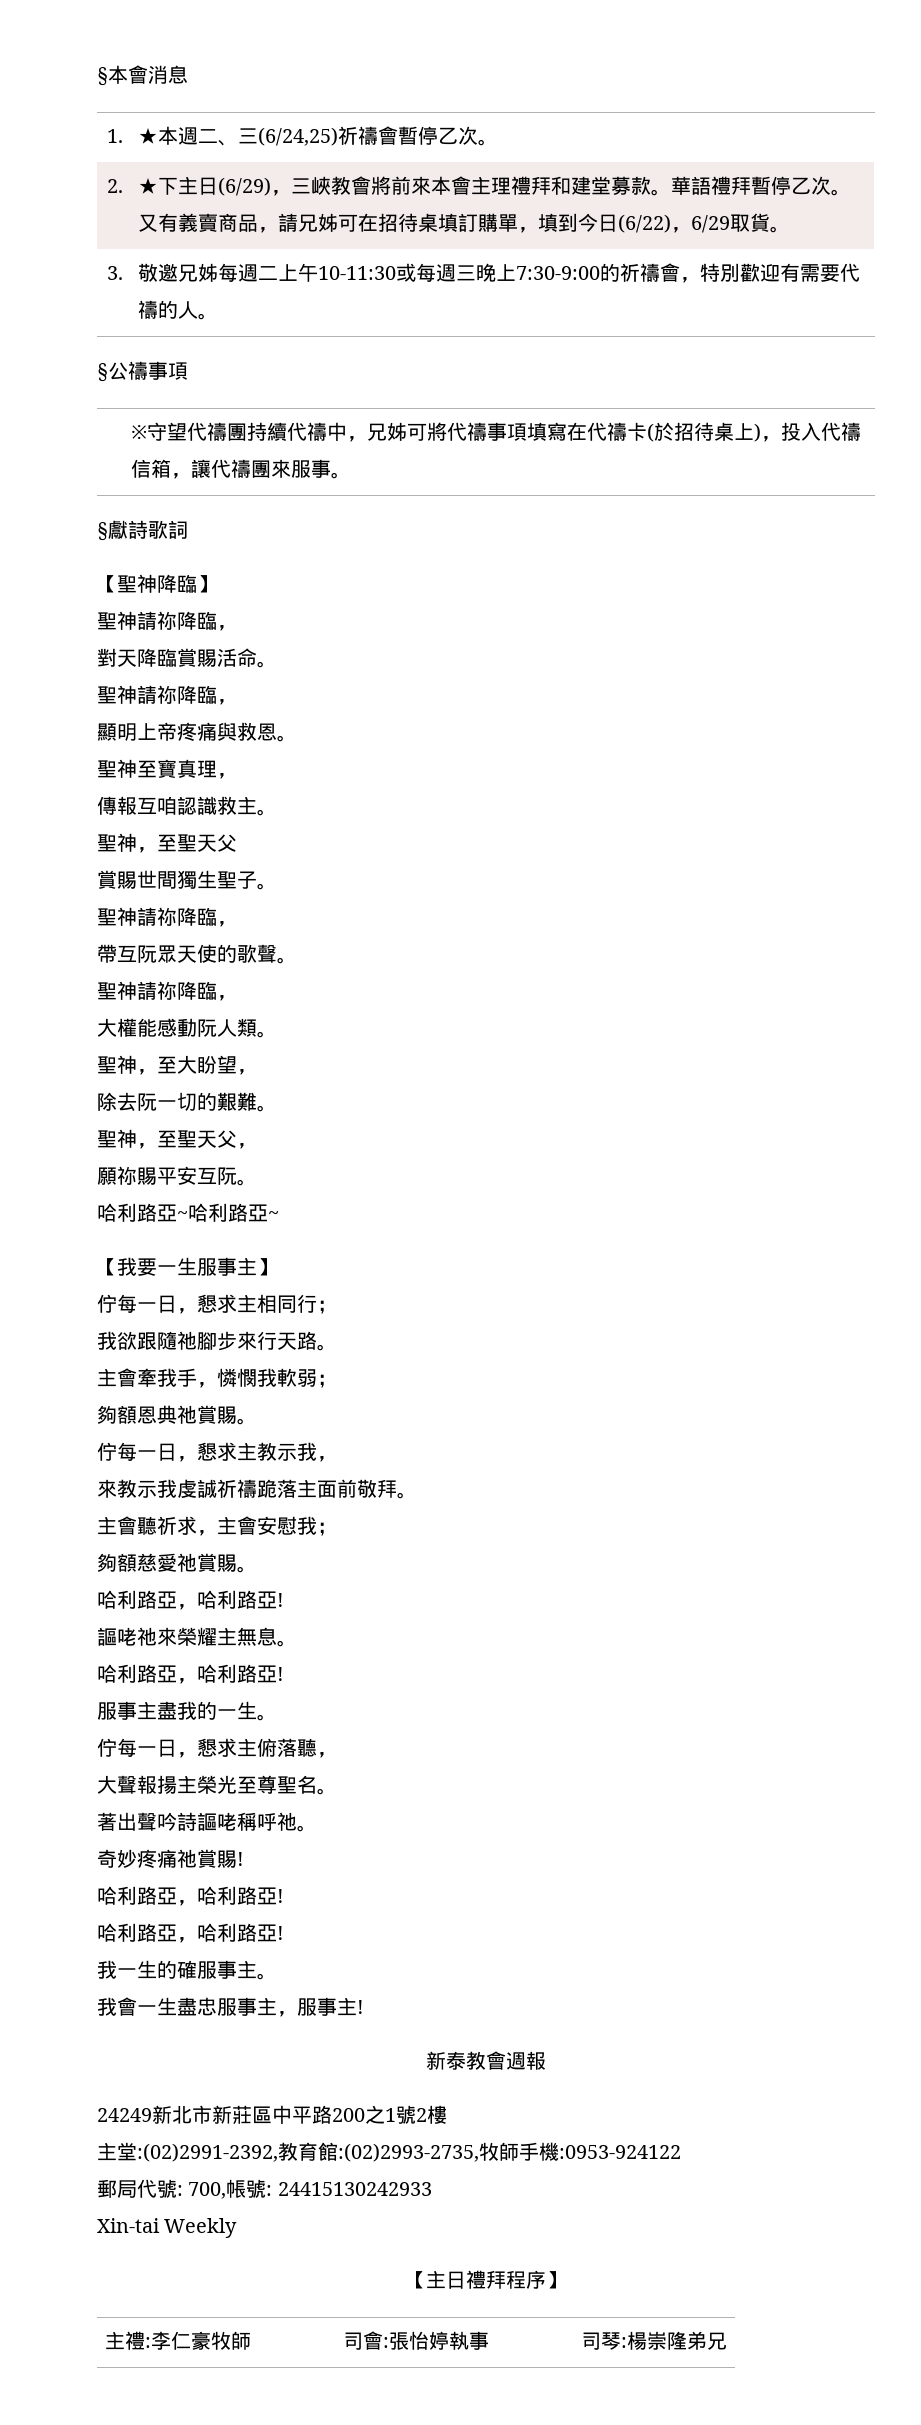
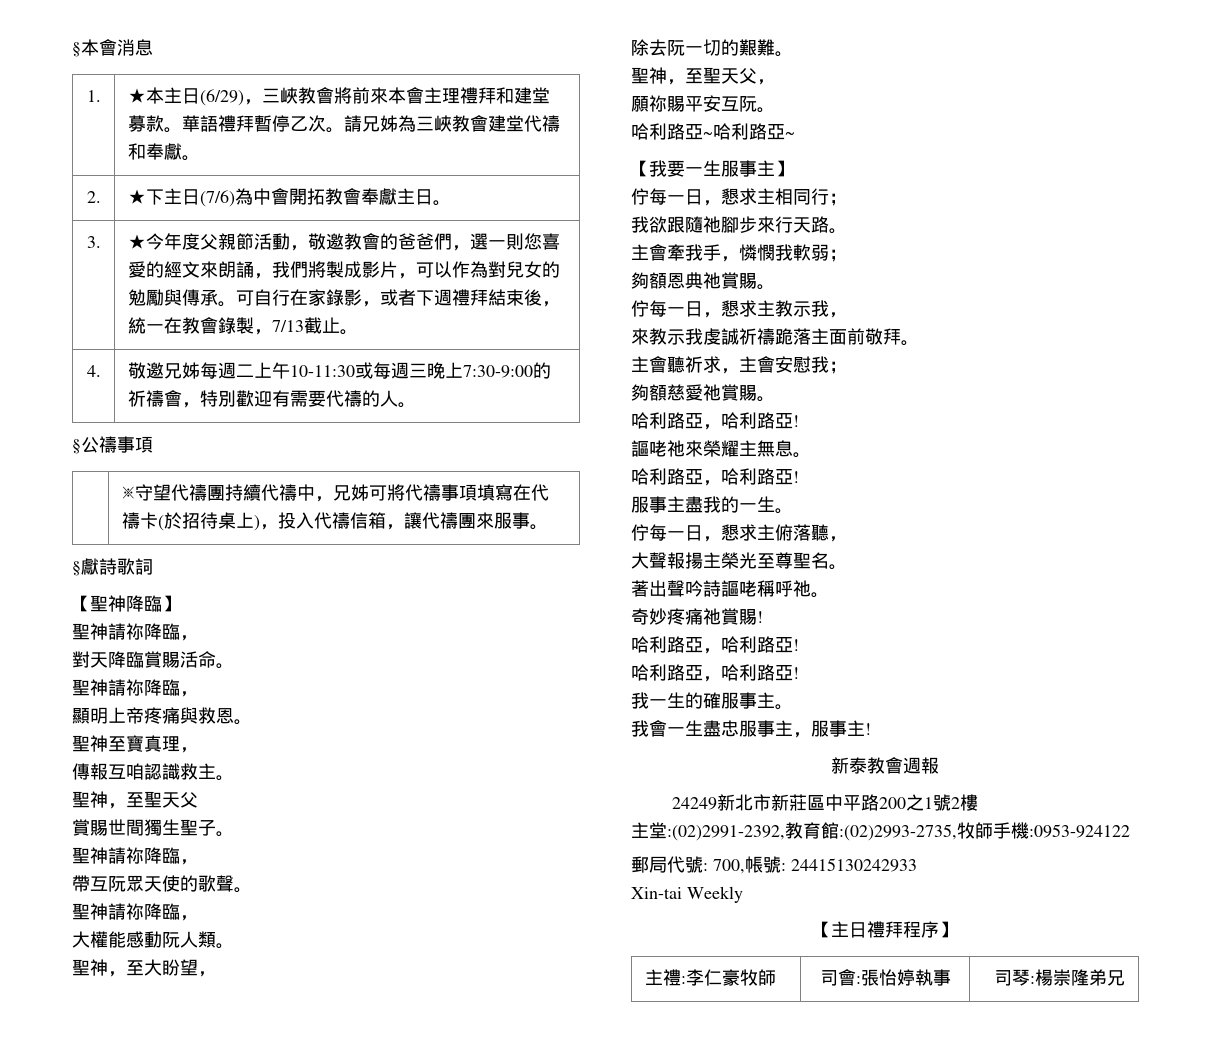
[178,126,499,146] [106,179,123,193] [138,177,179,195] 週二、三(6/24,25)祈禱會暫停乙次。 // 2. | ★下 -> (164, 95) none
[138,213,791,233] [106,266,123,280] 又有義賣商品，請兄姊可在招待桌填訂購單，填到今日(6/22)，6/29取貨。 // 3. -> [343,115,560,132] [127,143,200,161] [87,191,102,203] [127,188,451,207] [87,236,102,248] [127,233,560,251] [127,261,560,279] [127,289,560,307] [127,317,358,335] [87,365,102,377] 請兄姊為三峽教會建堂代禱和奉獻。 // 2. | ★下主日(7/6)為中會開拓教會奉獻主日。 // 3. | ★今年度父親節活動，敬邀教會的爸爸們，選一則您喜愛的經文來朗誦，我們將製成影片，可以作為對兒女的勉勵與傳承。可自行在家錄影，或者下週禮拜結束後，統一在教會錄製，7/13截止。 // 4.

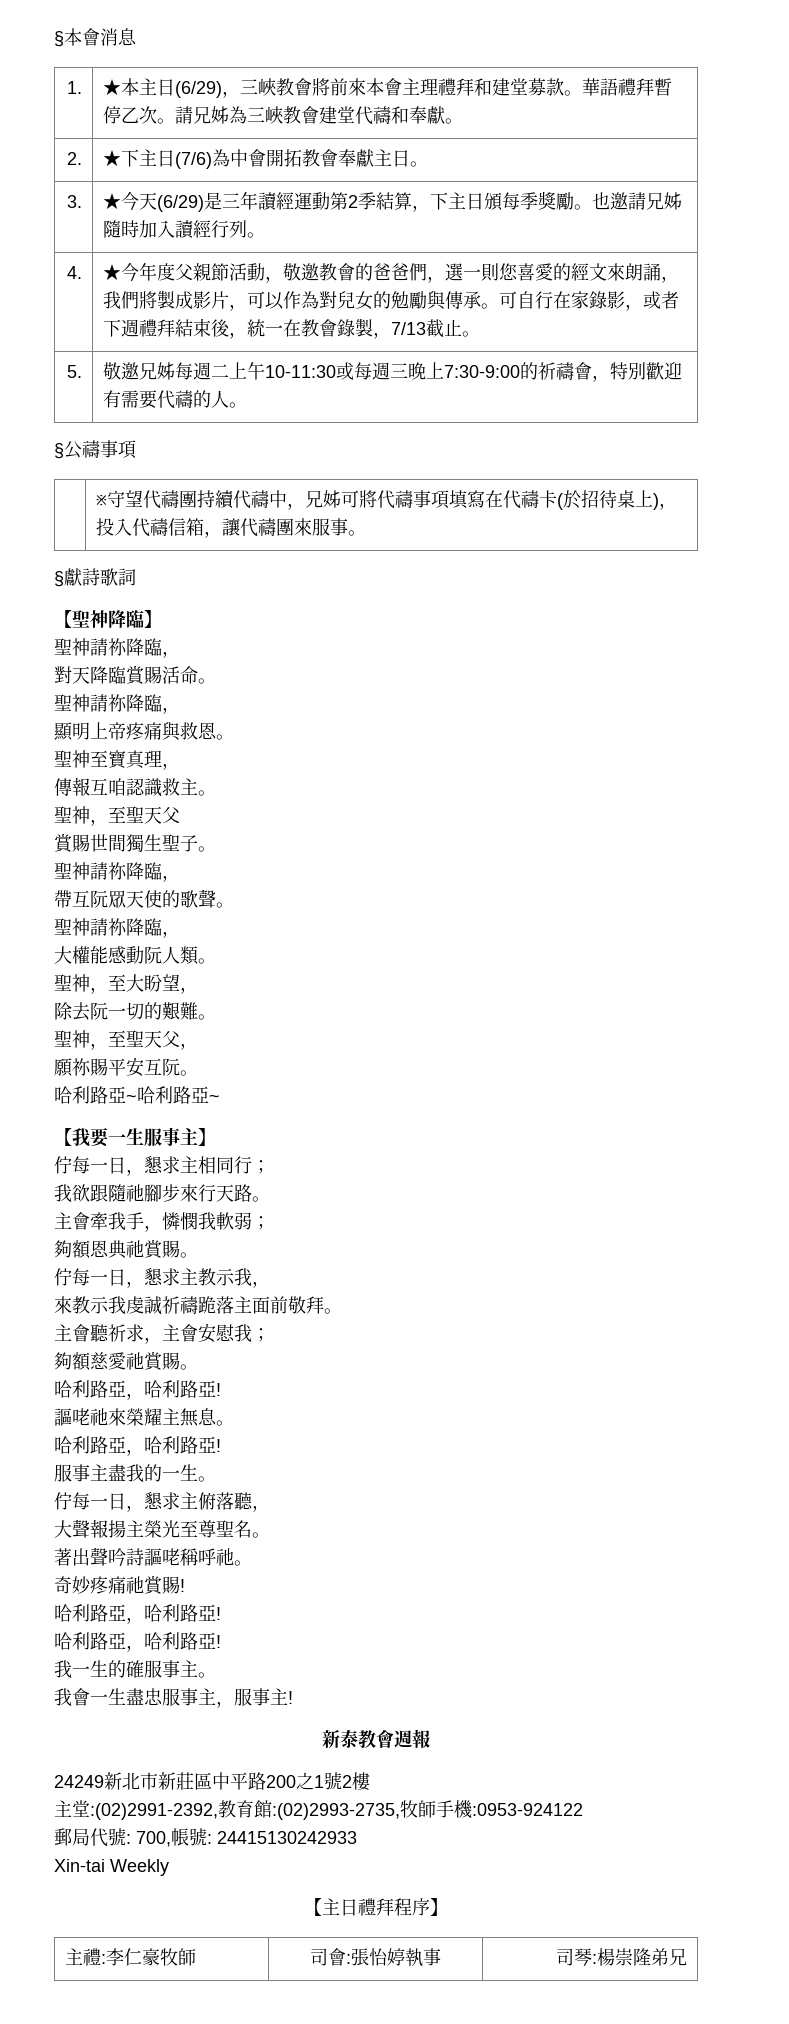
(102, 242) none -> [103,191,683,212] [103,220,266,239] [66,266,82,279] | ★今天(6/29)是三年讀經運動第2季結算，下主日頒每季獎勵。也邀請兄姊隨時加入讀經行列。 // 4.
[87,365,102,377] 4. -> [66,365,82,378] 5.

